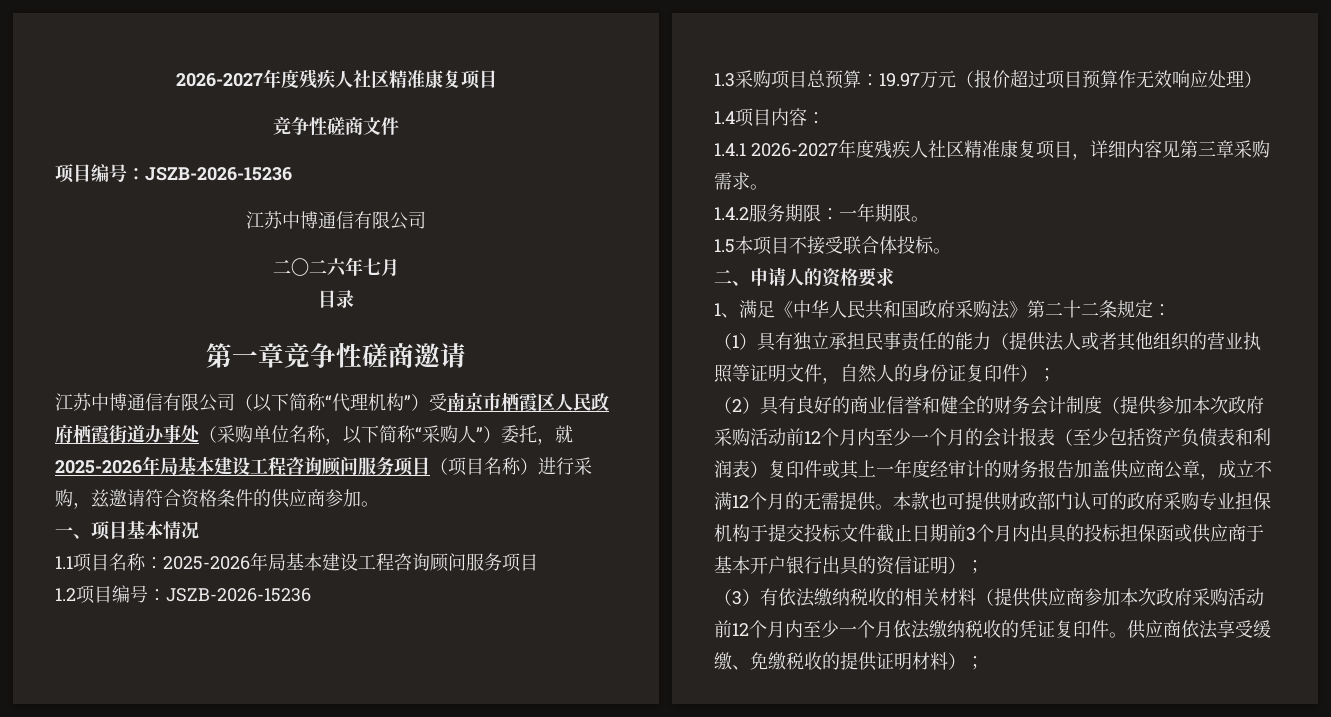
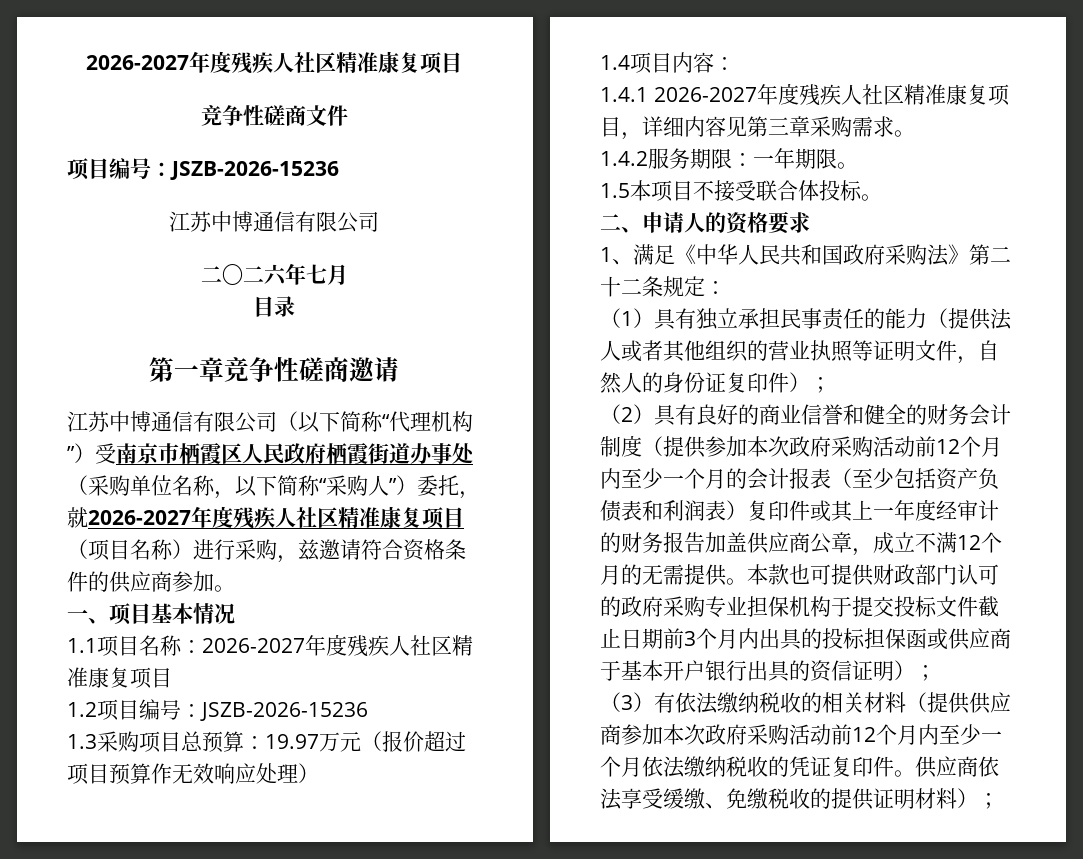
[55,456,394,476] 2025-2026年局基本建设工程咨询顾问服务 -> [88,506,422,529] 2026-2027年度残疾人社区精准康复
[163,552,502,572] 2025-2026年局基本建设工程咨询顾问服务 -> [202,634,473,657] [67,667,130,688] 2026-2027年度残疾人社区精准康复

